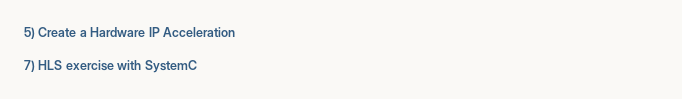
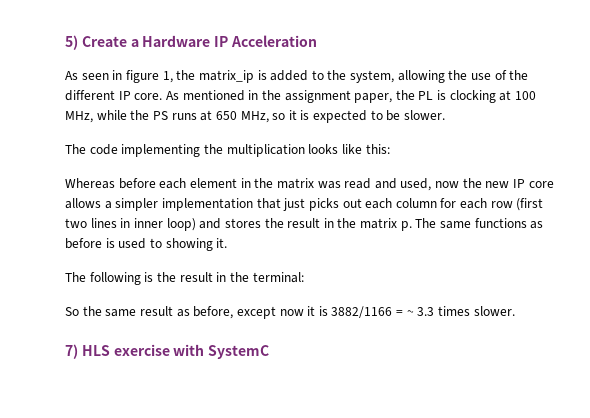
(235, 32) none -> [65,70,529,83] [65,90,537,103] [65,110,446,123] [65,144,390,157] [65,178,554,191] [65,198,544,211] [65,218,544,231] [65,238,228,251] [65,272,304,285] [65,306,515,319] // As seen in figure 1, the matrix_ip is added to the system, allowing the use of the different IP core. As mentioned in the assignment paper, the PL is clocking at 100 MHz, while the PS runs at 650 MHz, so it is expected to be slower. // The code implementing the multiplication looks like this: // Whereas before each element in the matrix was read and used, now the new IP core allows a simpler implementation that just picks out each column for each row (first two lines in inner loop) and stores the result in the matrix p. The same functions as before is used to showing it. // The following is the result in the terminal: // So the same result as before, except now it is 3882/1166 = ~ 3.3 times slower.

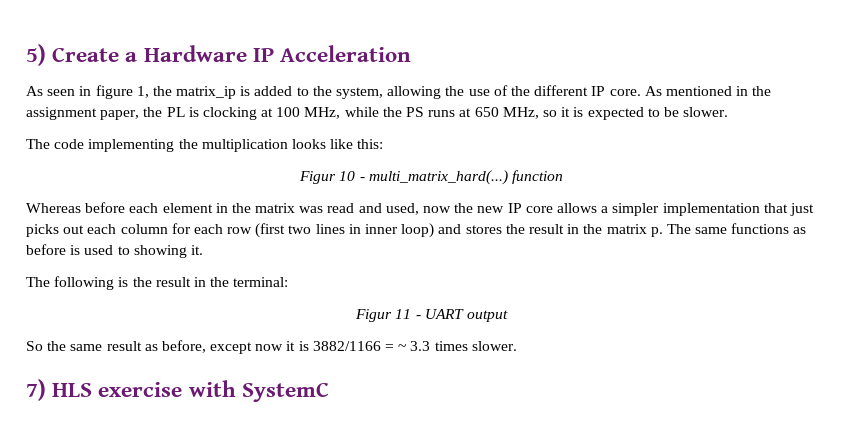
(390, 149) none -> [299,170,563,185] // Figur 10 - multi_matrix_hard(...) function
(304, 277) none -> [355,309,508,322] // Figur 11 - UART output

